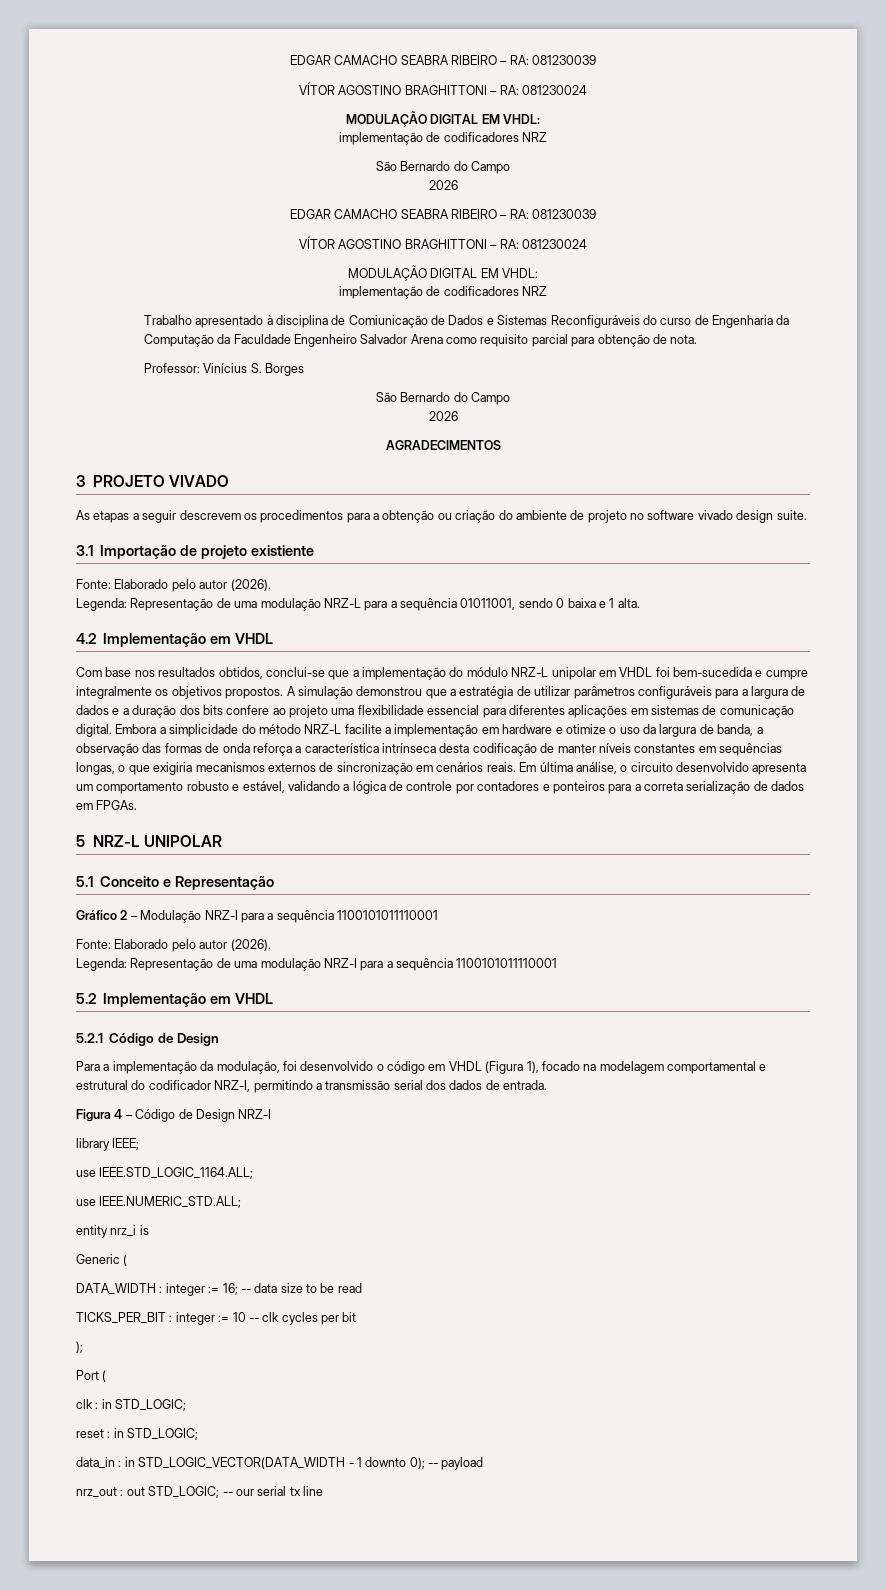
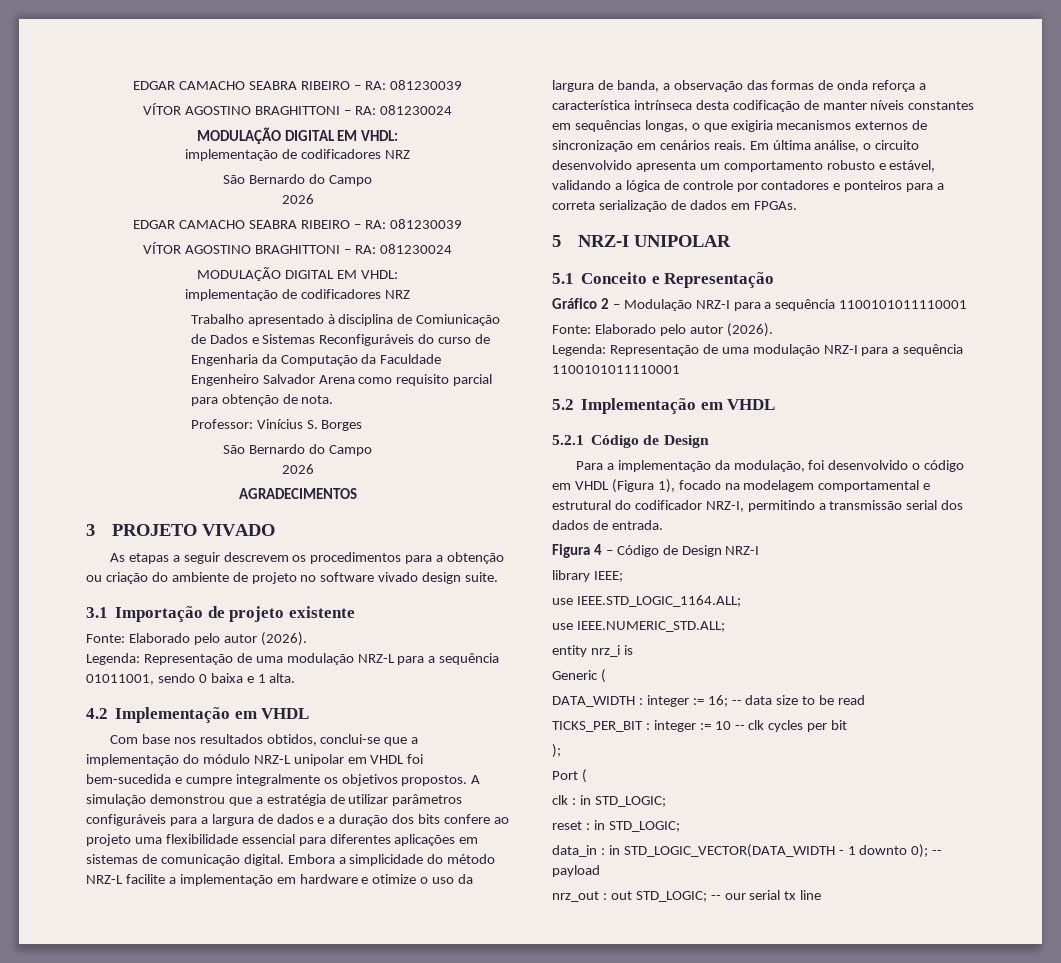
[250,545,314,556] existiente -> [289,606,356,618] existente
[92,835,140,847] NRZ-L -> [578,235,630,247] NRZ-I

